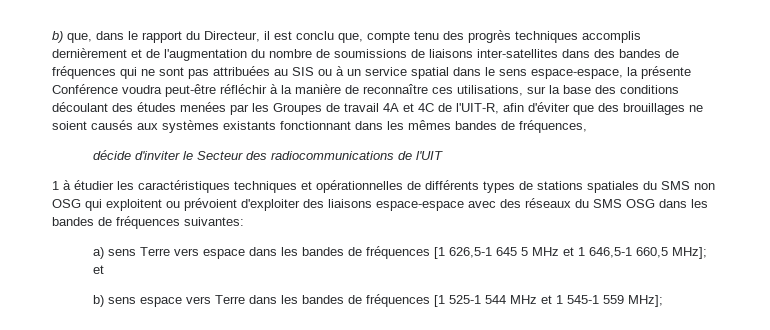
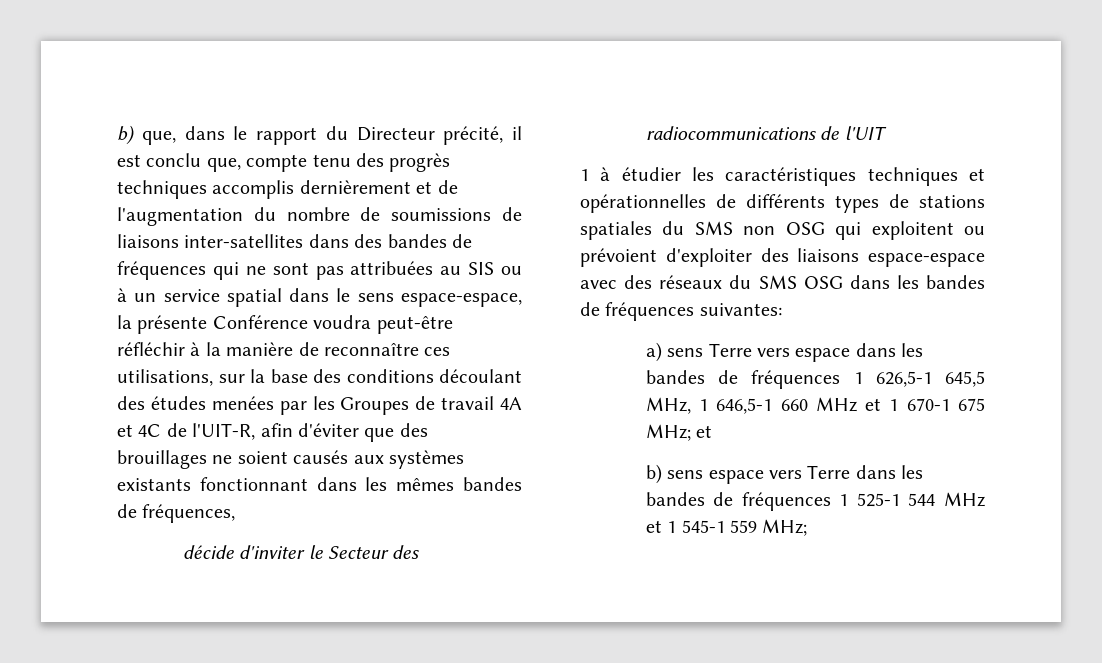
[204,31,260,42] Directeur, -> [356,126,504,145] Directeur précité,
[434,247,708,259] [1 626,5-1 645 5 MHz et 1 646,5-1 660,5 MHz]; -> [853,371,985,387] [645,397,986,414] [645,424,691,441] 1 626,5-1 645,5 MHz, 1 646,5-1 660 MHz et 1 670-1 675 MHz;
[434,295,446,307] [1 -> [839,494,849,506] 1
[628,295,664,307] MHz]; -> [762,519,808,536] MHz;

